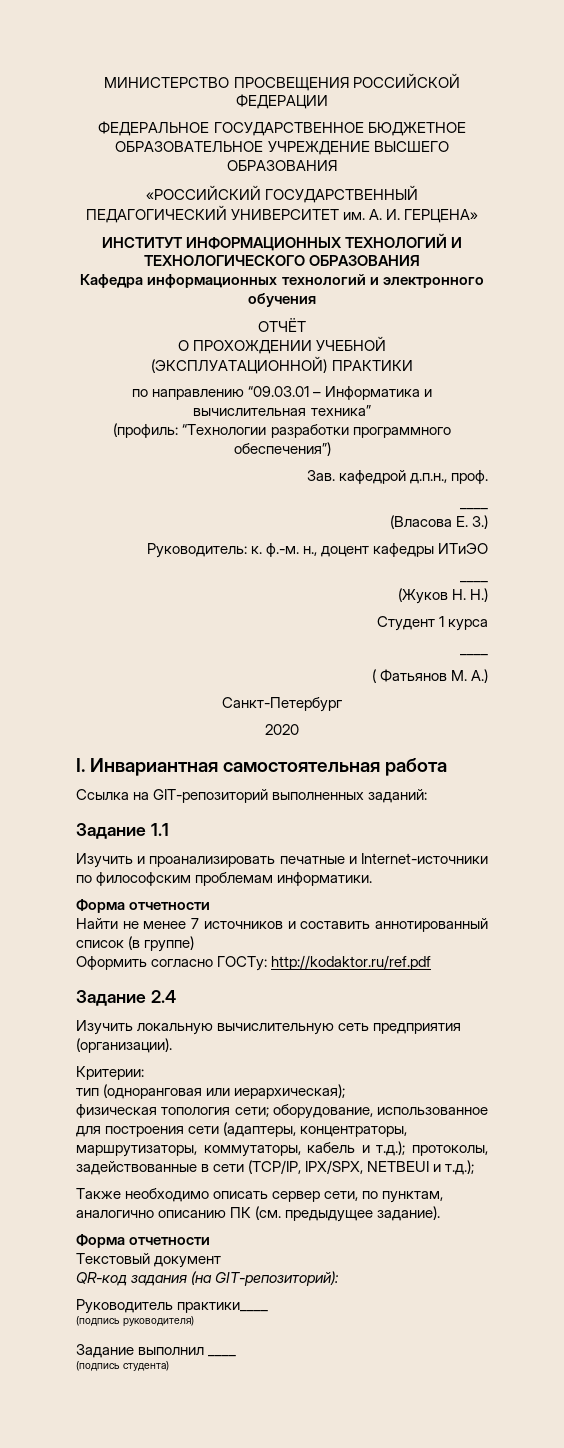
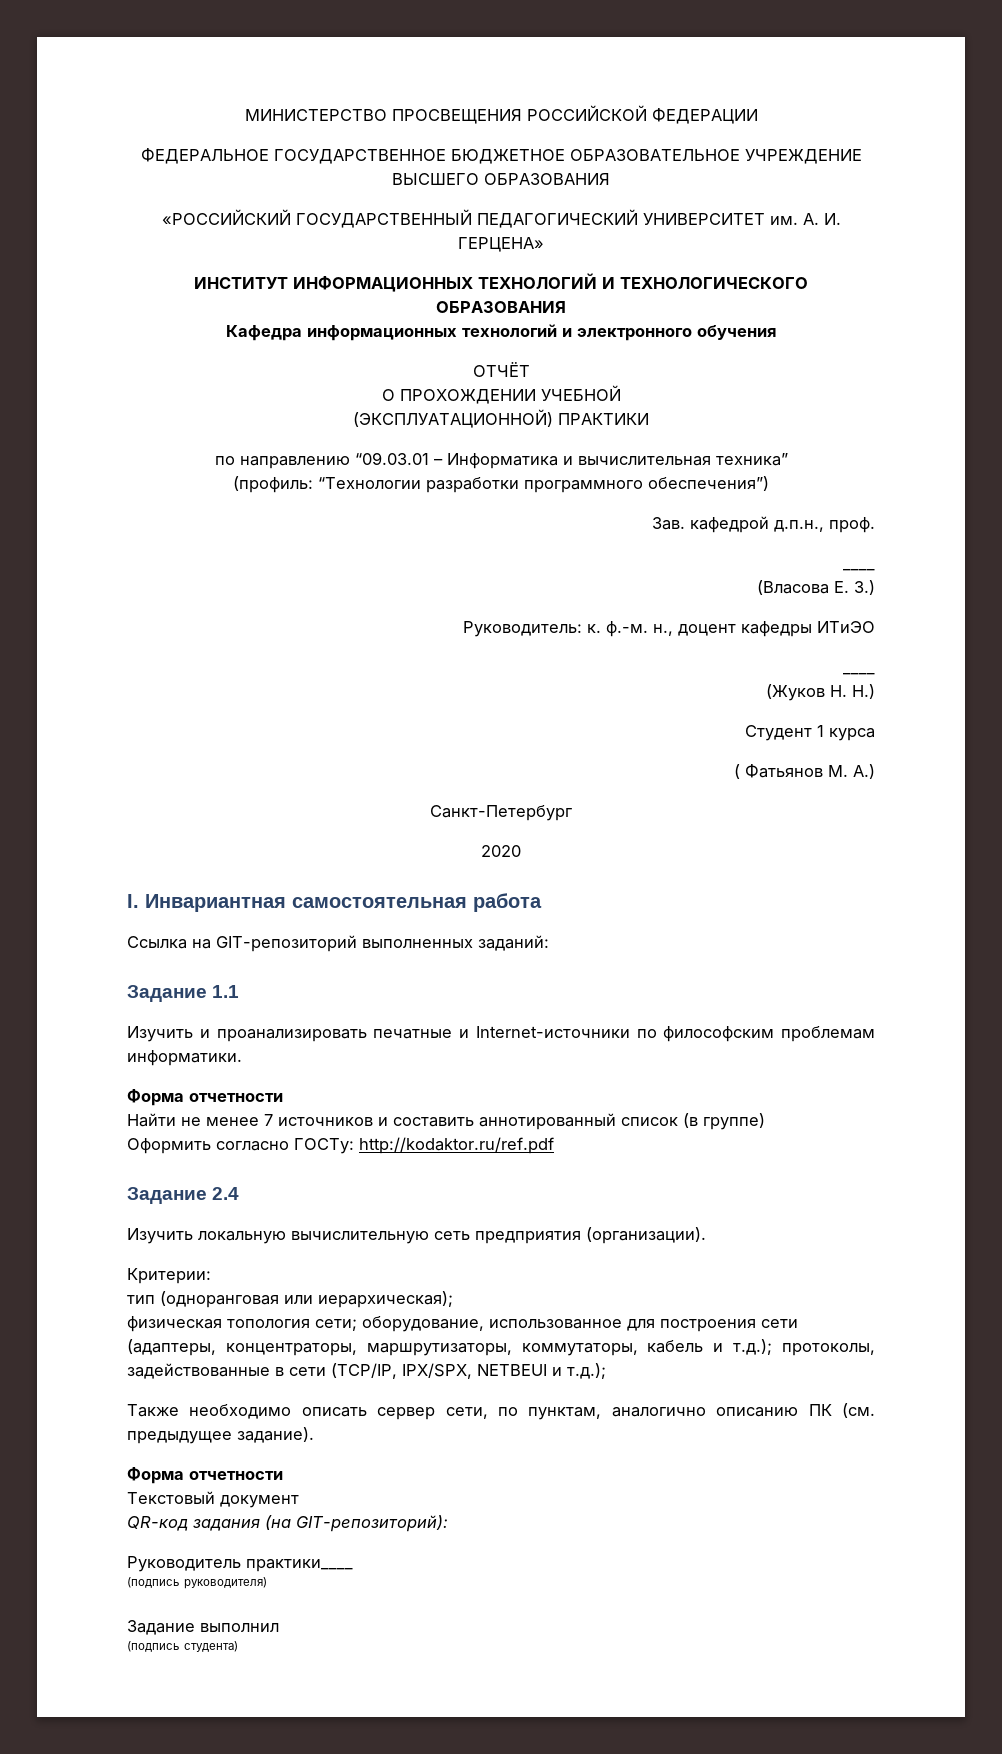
[460,654,488,656] // ____ -> (875, 734) none
[208,1355,237,1357] ____ -> (279, 1627) none

